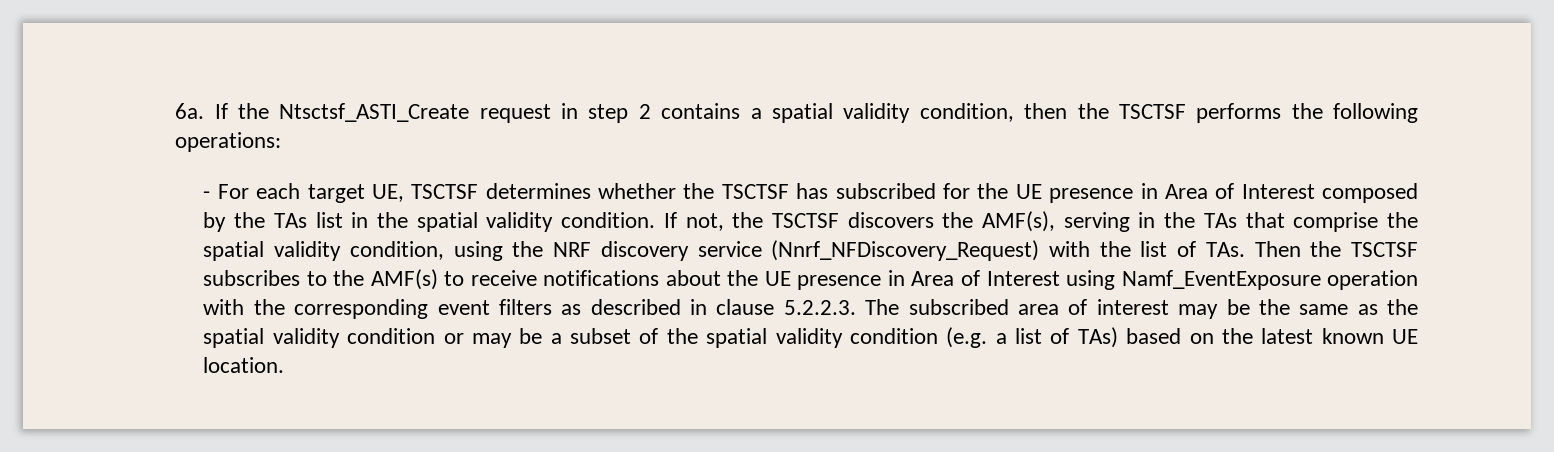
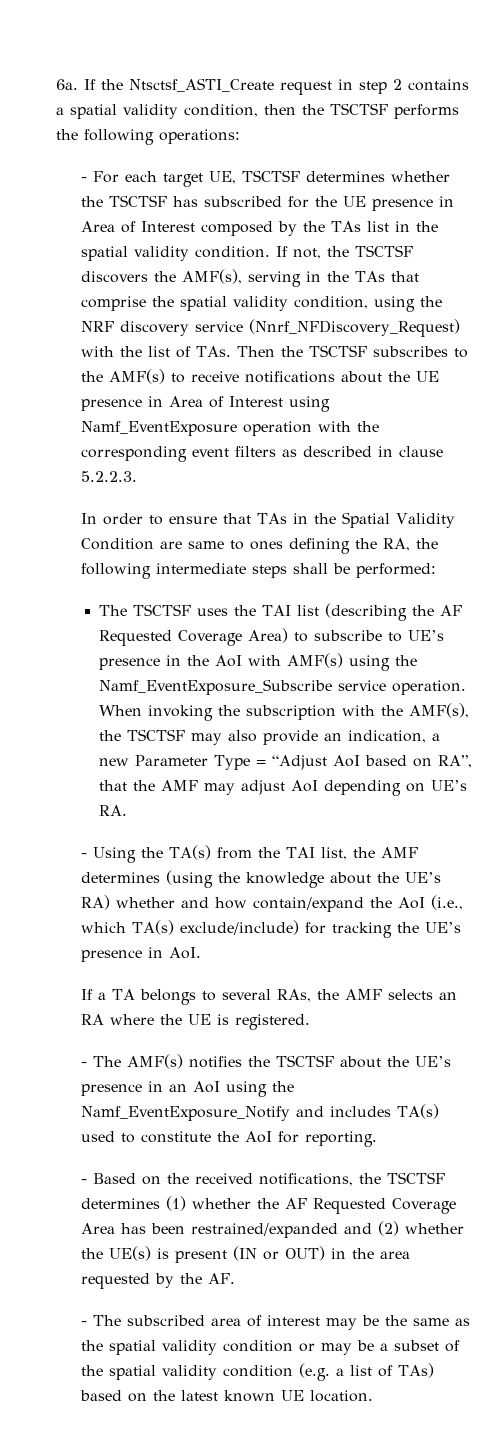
(856, 307) none -> [81,512,456,528] [81,538,439,554] [81,563,437,579] [98,603,462,621] [98,628,444,646] [98,653,417,671] [98,679,466,695] [98,703,469,721] [98,729,440,745] [98,755,472,770] [98,780,467,796] [98,805,127,816] [81,845,419,863] [81,870,442,888] [81,895,464,912] [81,920,462,938] [81,947,202,962] [81,989,458,1005] [81,1014,311,1030] [81,1054,452,1069] [81,1081,295,1097] [81,1104,440,1121] [81,1131,378,1147] [81,1172,446,1186] [81,1196,457,1214] [81,1221,465,1238] [81,1246,411,1263] [81,1273,236,1289] [81,1321,88,1326] // In order to ensure that TAs in the Spatial Validity Condition are same to ones defining the RA, the following intermediate steps shall be performed: // The TSCTSF uses the TAI list (describing the AF Requested Coverage Area) to subscribe to UE’s presence in the AoI with AMF(s) using the Namf_EventExposure_Subscribe service operation. When invoking the subscription with the AMF(s), the TSCTSF may also provide an indication, a new Parameter Type = “Adjust AoI based on RA”, that the AMF may adjust AoI depending on UE’s RA. // - Using the TA(s) from the TAI list, the AMF determines (using the knowledge about the UE’s RA) whether and how contain/expand the AoI (i.e., which TA(s) exclude/include) for tracking the UE’s presence in AoI. // If a TA belongs to several RAs, the AMF selects an RA where the UE is registered. // - The AMF(s) notifies the TSCTSF about the UE’s presence in an AoI using the Namf_EventExposure_Notify and includes TA(s) used to constitute the AoI for reporting. // - Based on the received notifications, the TSCTSF determines (1) whether the AF Requested Coverage Area has been restrained/expanded and (2) whether the UE(s) is present (IN or OUT) in the area requested by the AF. // -

